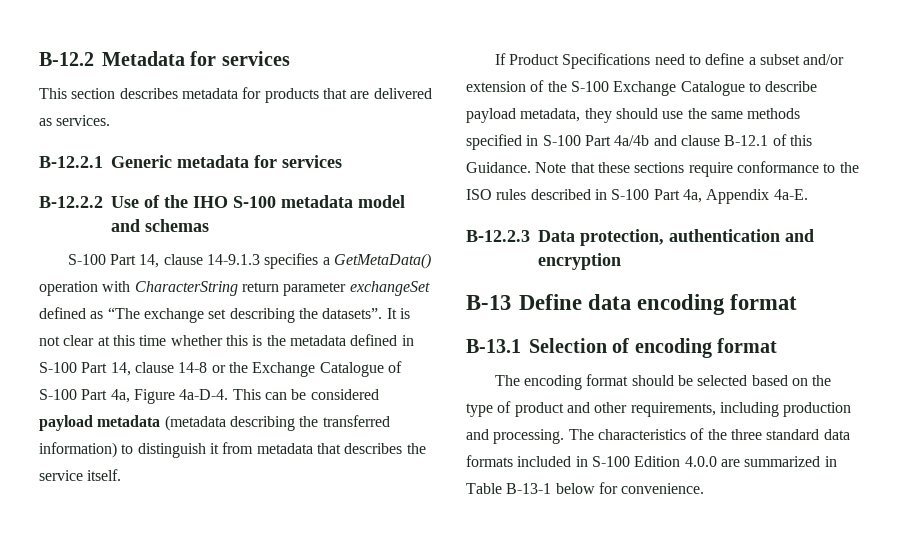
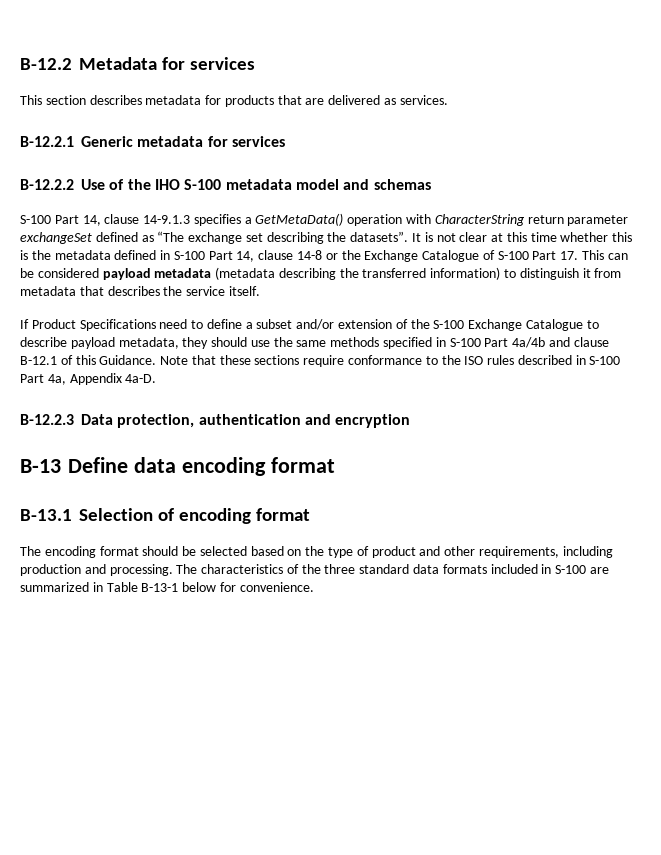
[110,389,229,404] 4a, Figure 4a-D-4. -> [560,251,579,260] 17.
[773,189,808,200] 4a-E. -> [125,374,157,383] 4a-D.
[634,456,717,467] Edition 4.0.0 -> (587, 569) none

